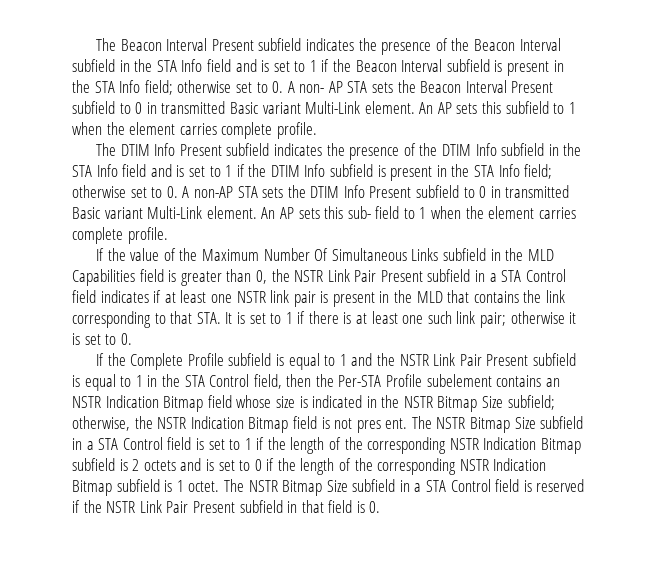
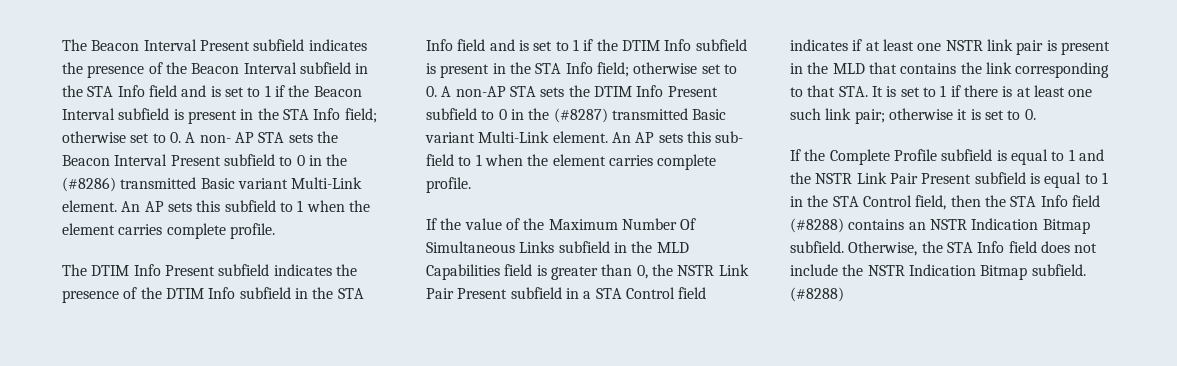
(157, 108) none -> [326,154,348,166] [62,177,116,192] the (#8286)
(501, 192) none -> [528,108,608,123] the (#8287)
[338,374,492,387] Per-STA Profile subelement -> [1010,195,1100,207] [790,218,844,233] STA Info field (#8288)
[207,395,555,412] [72,416,584,433] [72,437,582,454] [72,458,547,475] [72,479,585,496] [72,500,381,513] field whose size is indicated in the NSTR Bitmap Size subfield; otherwise, the NSTR Indication Bitmap field is not pres ent. The NSTR Bitmap Size subfield in a STA Control field is set to 1 if the length of the corresponding NSTR Indication Bitmap subfield is 2 octets and is set to 0 if the length of the corresponding NSTR Indication Bitmap subfield is 1 octet. The NSTR Bitmap Size subfield in a STA Control field is reserved if the NSTR Link Pair Present subfield in that field is 0. -> [790,241,1098,256] [790,264,1086,280] [790,287,844,302] subfield. Otherwise, the STA Info field does not include the NSTR Indication Bitmap subfield. (#8288)

